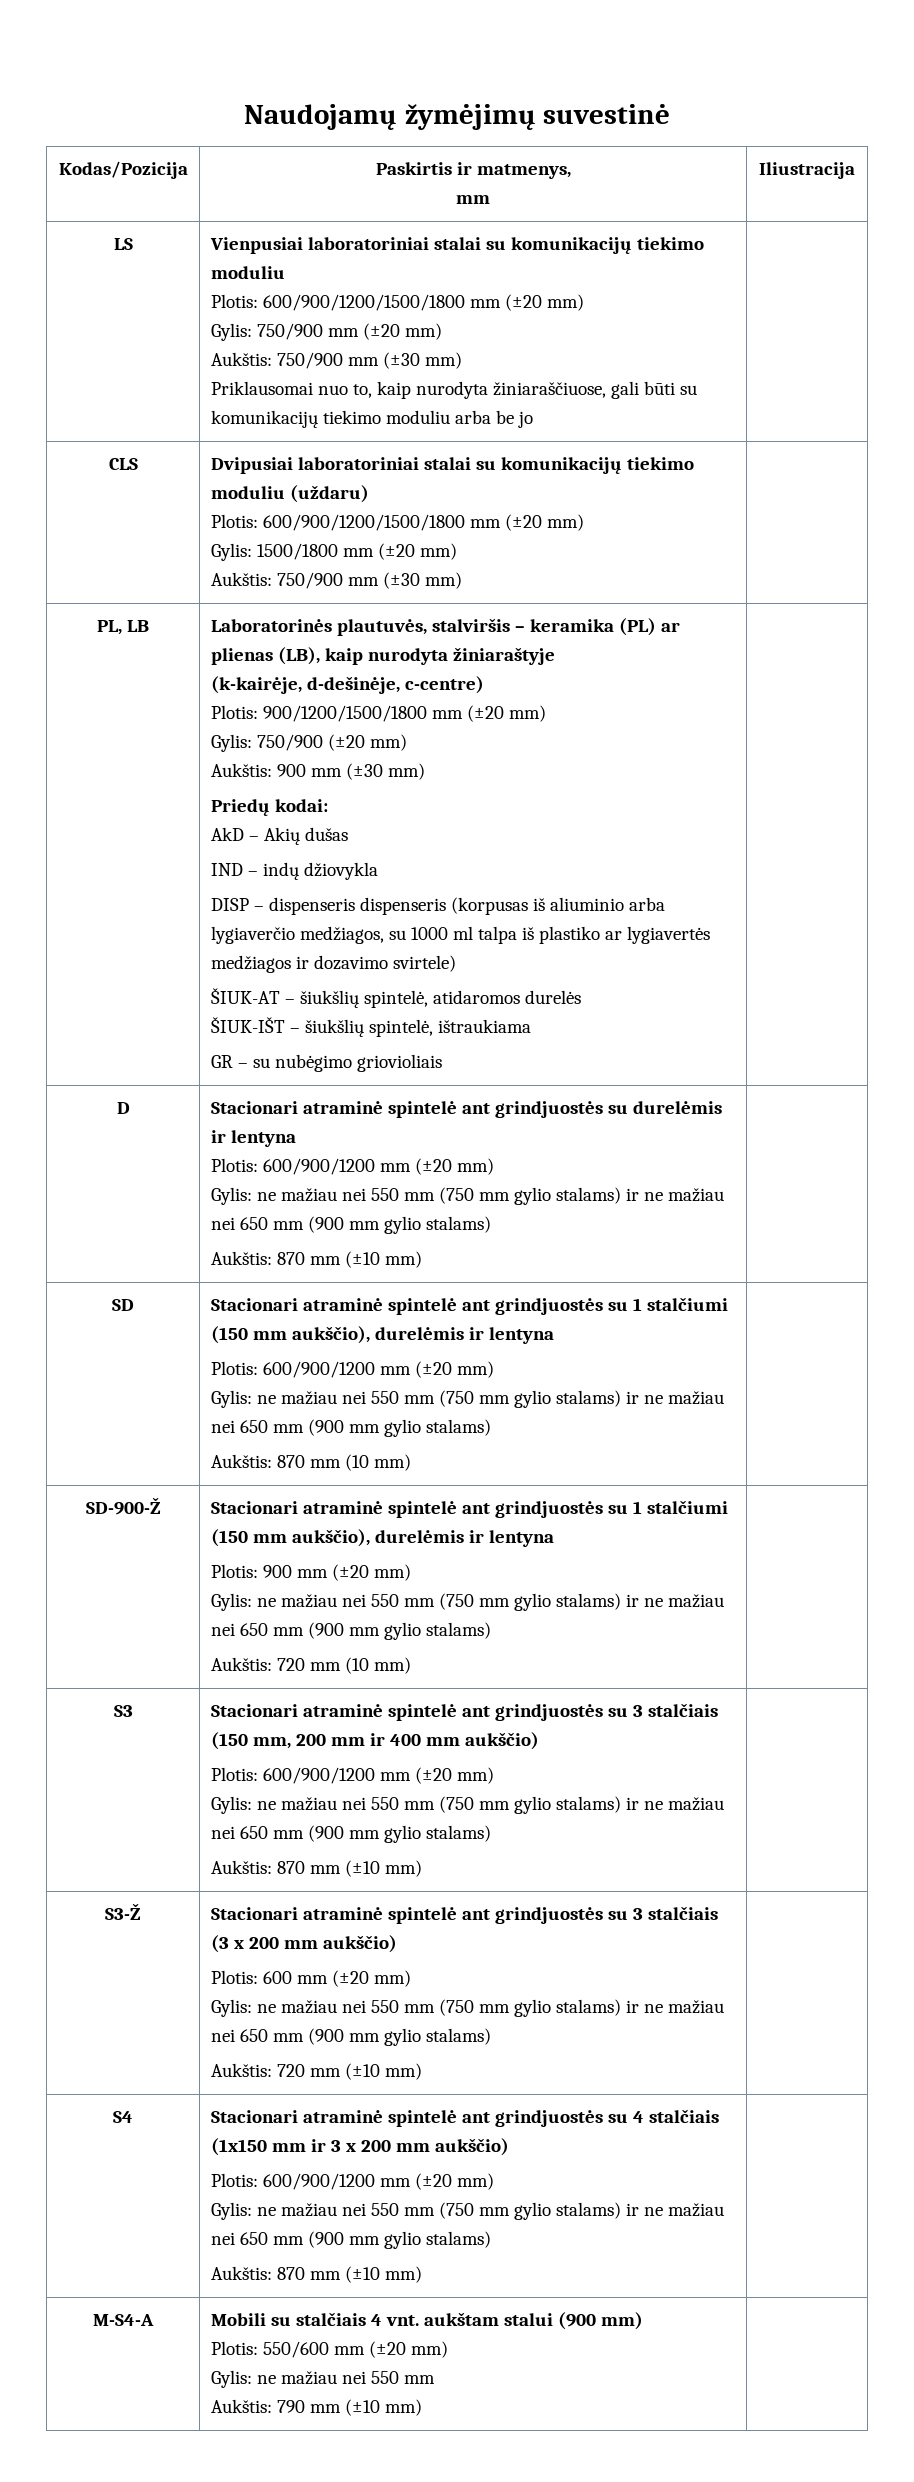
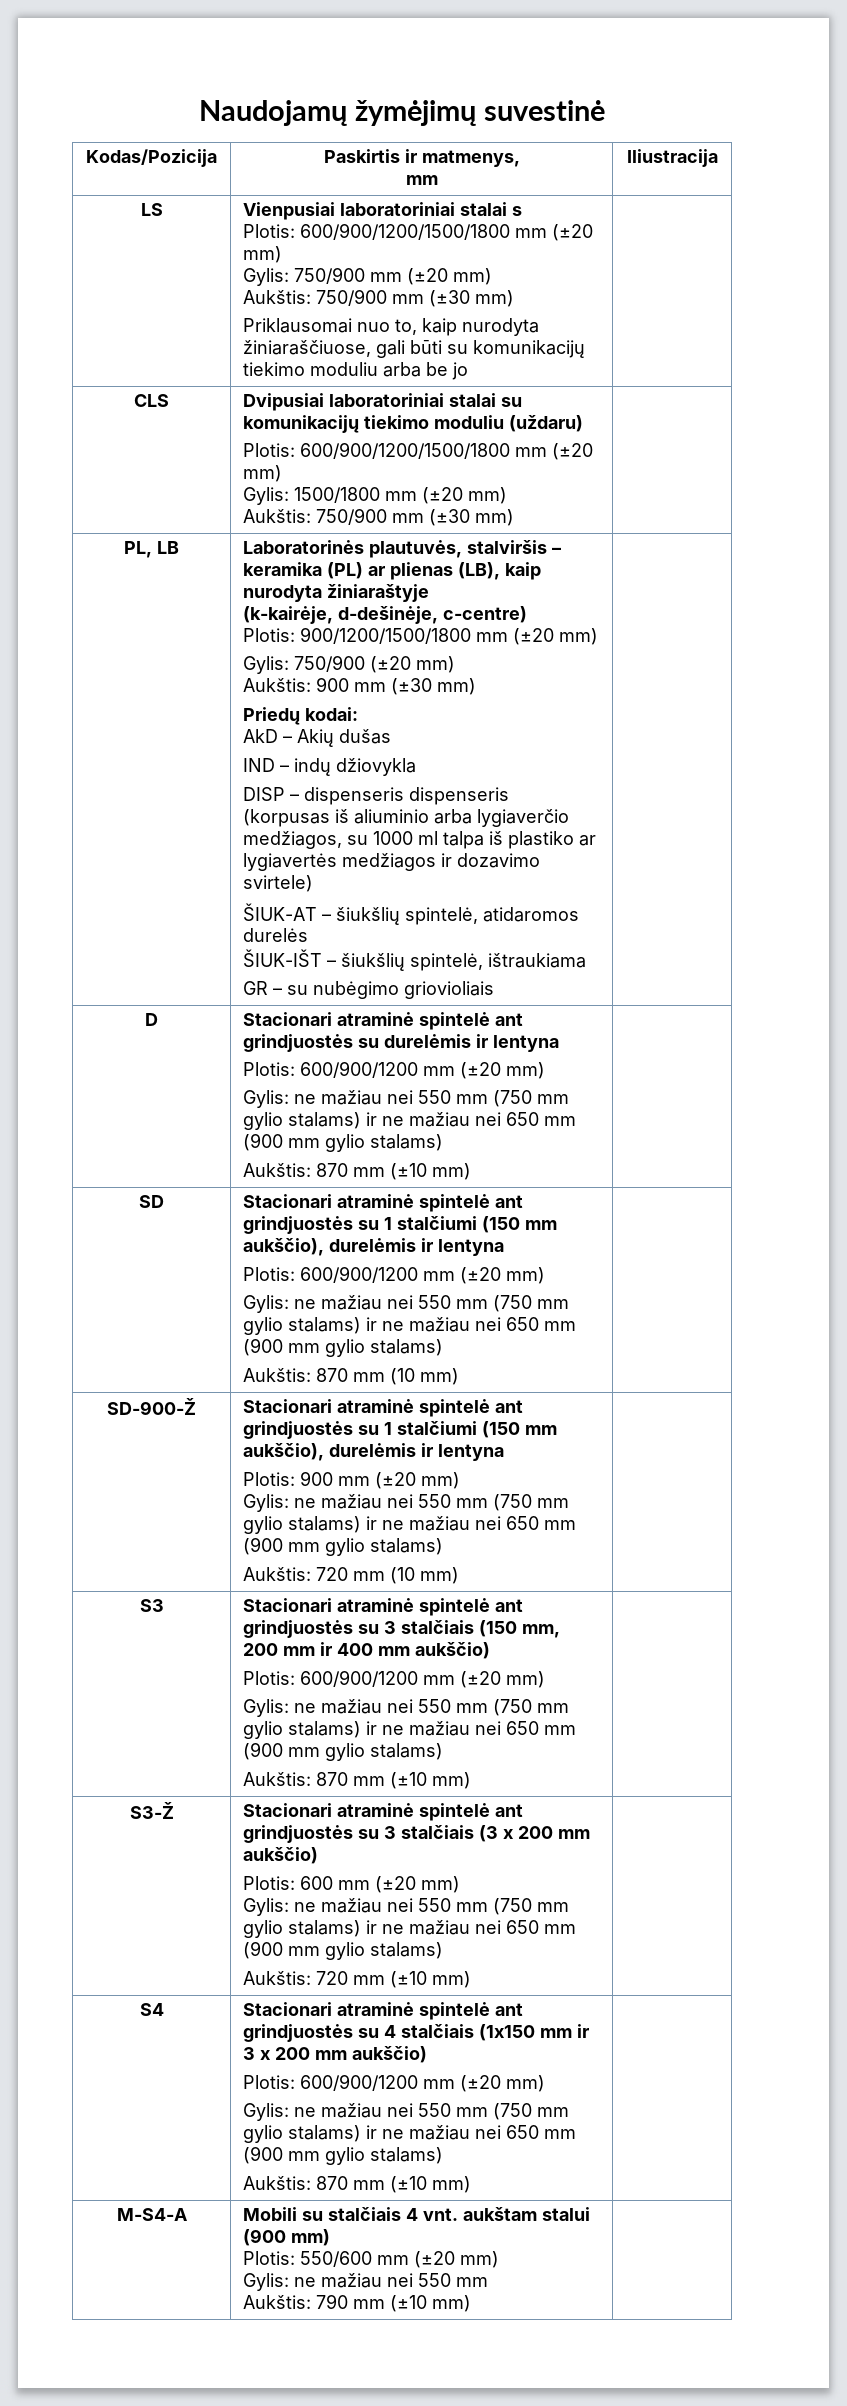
[485,237,704,254] [210,266,285,279] su komunikacijų tiekimo moduliu -> [512,206,523,216] s

